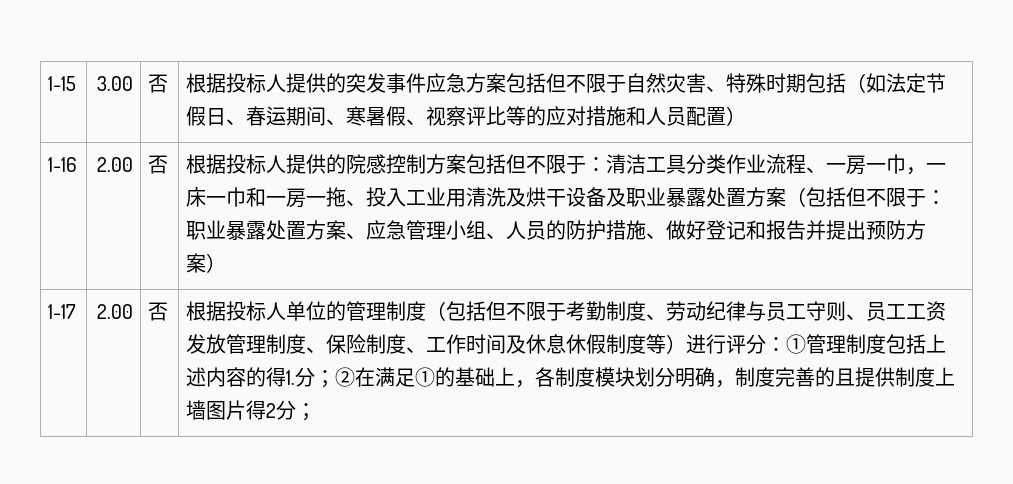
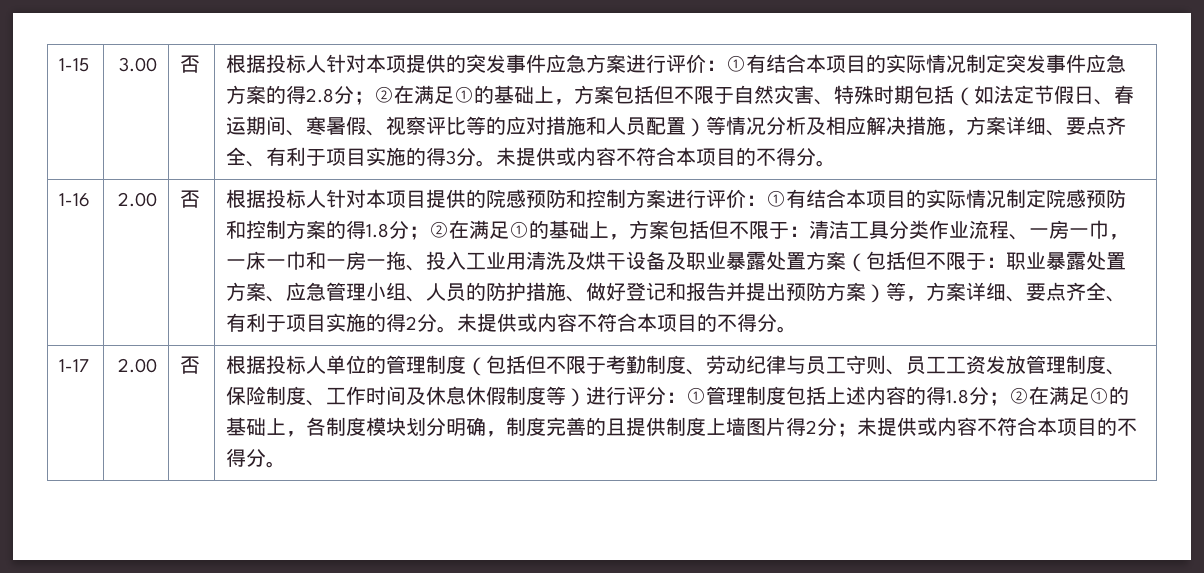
(287, 83) none -> [326,54,407,73] 针对本项
(507, 83) none -> [626,54,1127,73] [226,85,615,105] 进行评价：①有结合本项目的实际情况制定突发事件应急方案的得2.8分；②在满足①的基础上，方案
(747, 116) none -> [706,116,1127,136] [226,147,837,167] 等情况分析及相应解决措施，方案详细、要点齐全、有利于项目实施的得3分。未提供或内容不符合本项目的不得分。
(287, 164) none -> [326,189,427,208] 针对本项目
[386,154,467,174] 控制方案 -> [526,189,1127,208] [226,220,670,240] 预防和控制方案进行评价：①有结合本项目的实际情况制定院感预防和控制方案的得1.8分；②在满足①的基础上，方案
(227, 263) none -> [886,282,1127,302] [226,313,798,333] 等，方案详细、要点齐全、有利于项目实施的得2分。未提供或内容不符合本项目的不得分。
[286,370,296,385] 1. -> [946,389,970,404] 1.8
(317, 412) none -> [857,417,1138,436] [226,448,287,468] 未提供或内容不符合本项目的不得分。

